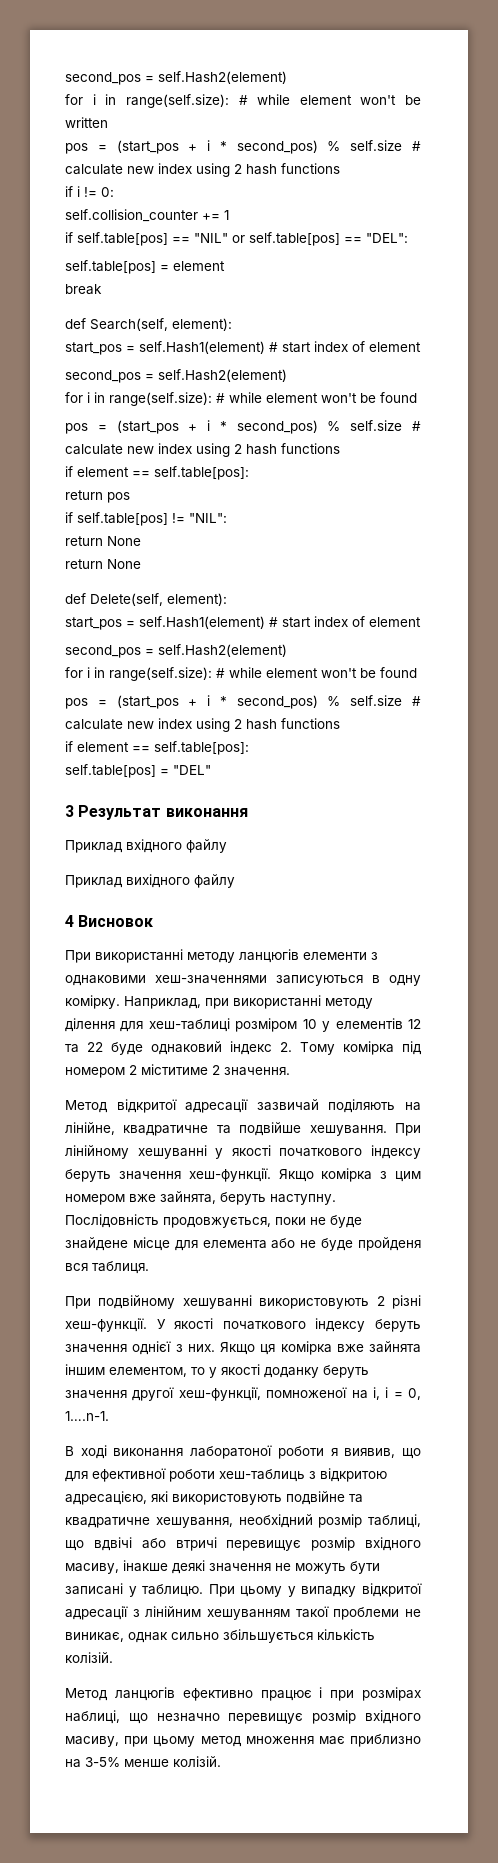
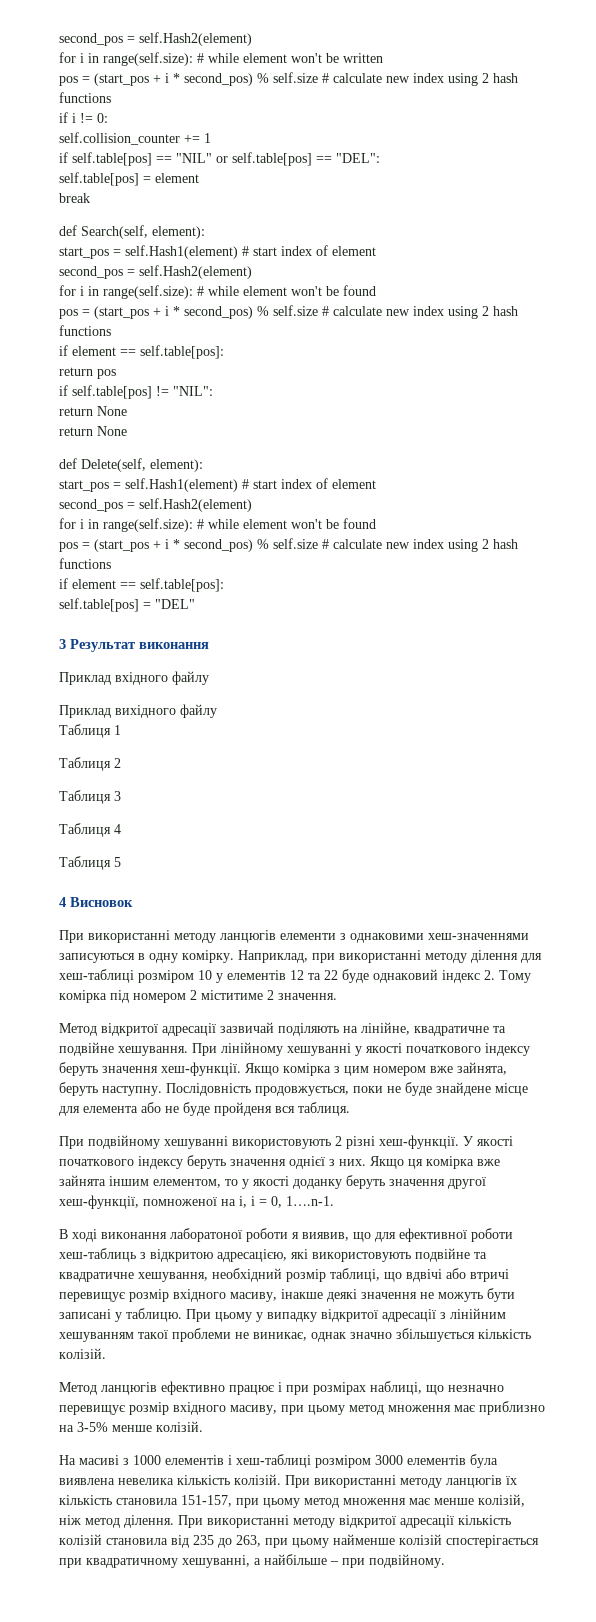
(235, 881) none -> [59,724,121,738] [59,757,121,771] [59,790,121,804] [59,823,121,837] [59,856,121,870] // Таблиця 1 // Таблиця 2 // Таблиця 3 // Таблиця 4 // Таблиця 5
[239,1122,302,1136] подвійше -> [59,1042,114,1056] подвійне
[171,1632,219,1640] сильно -> [350,1332,392,1339] значно
(221, 1761) none -> [59,1454,498,1468] [59,1474,517,1488] [59,1494,525,1508] [59,1515,511,1528] [59,1534,539,1548] [59,1554,445,1568] // На масиві з 1000 елементів і хеш-таблиці розміром 3000 елементів була виявлена невелика кількість колізій. При використанні методу ланцюгів їх кількість становила 151-157, при цьому метод множення має менше колізій, ніж метод ділення. При використанні методу відкритої адресації кількість колізій становила від 235 до 263, при цьому найменше колізій спостерігається при квадратичному хешуванні, а найбільше – при подвійному.

